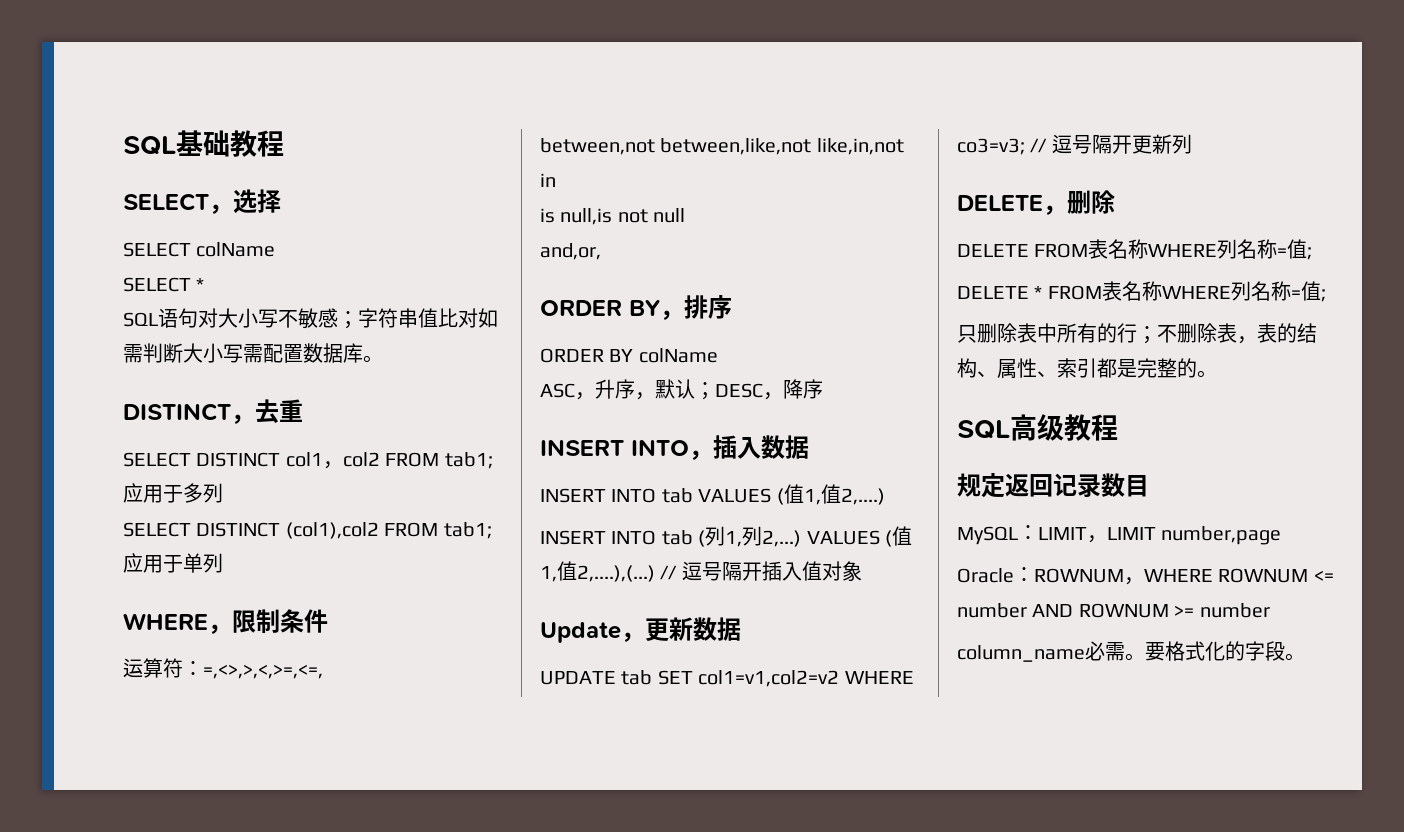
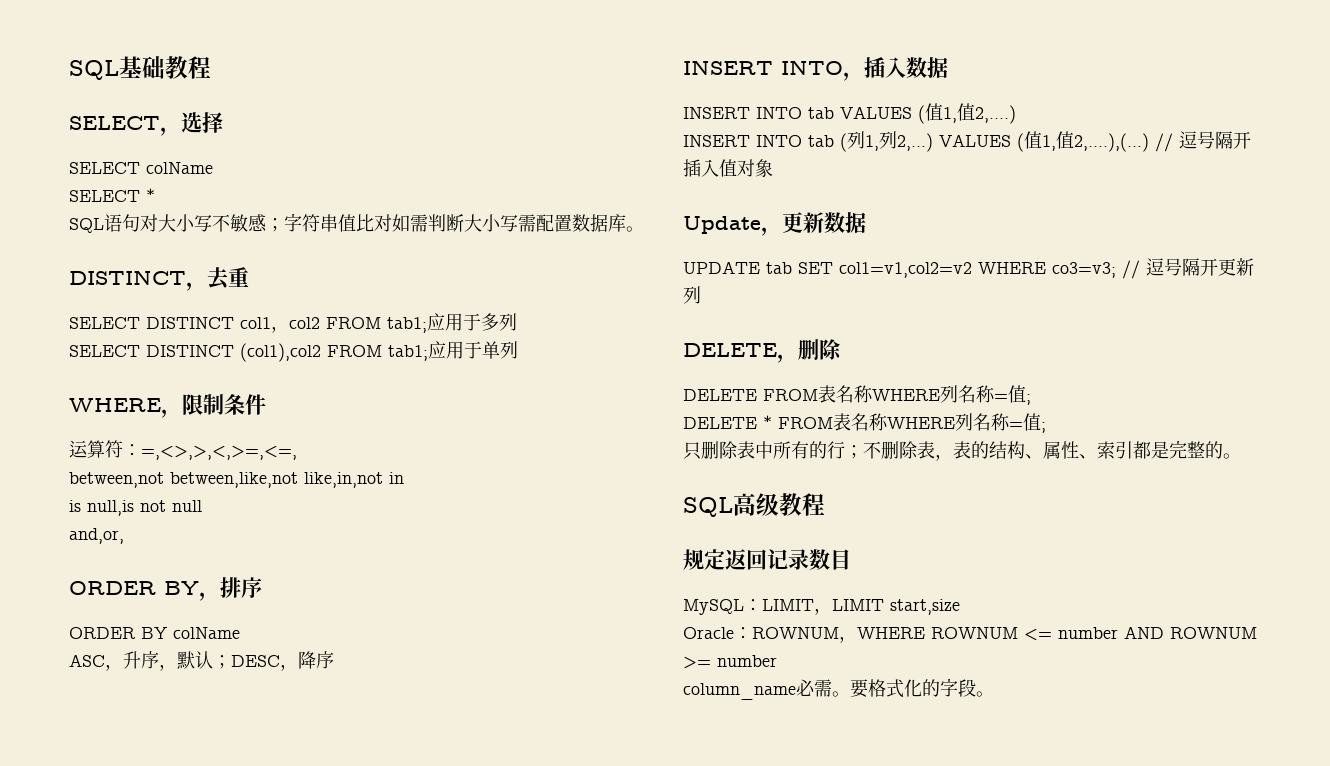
[1161,526,1282,545] number,page -> [890,599,960,615] start,size

